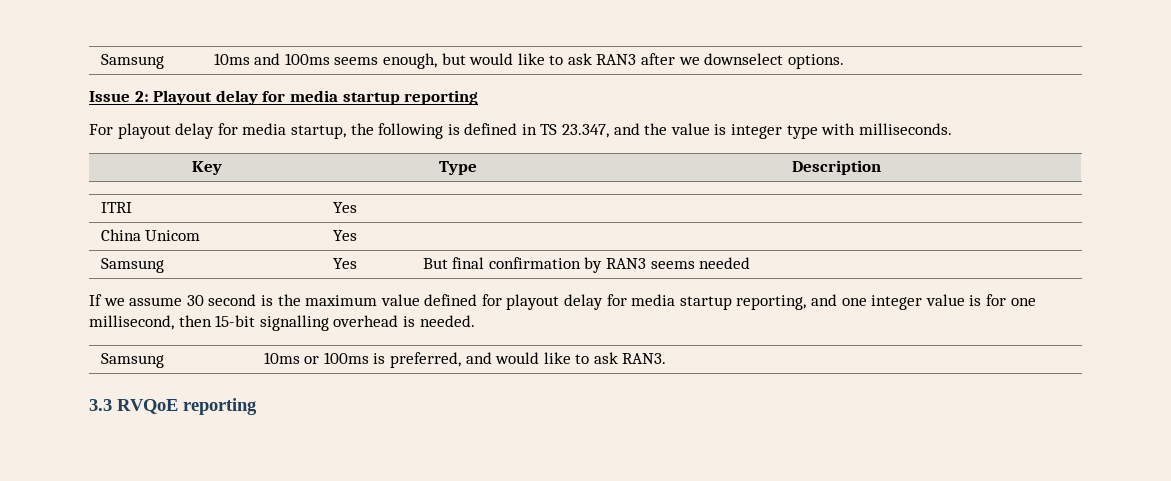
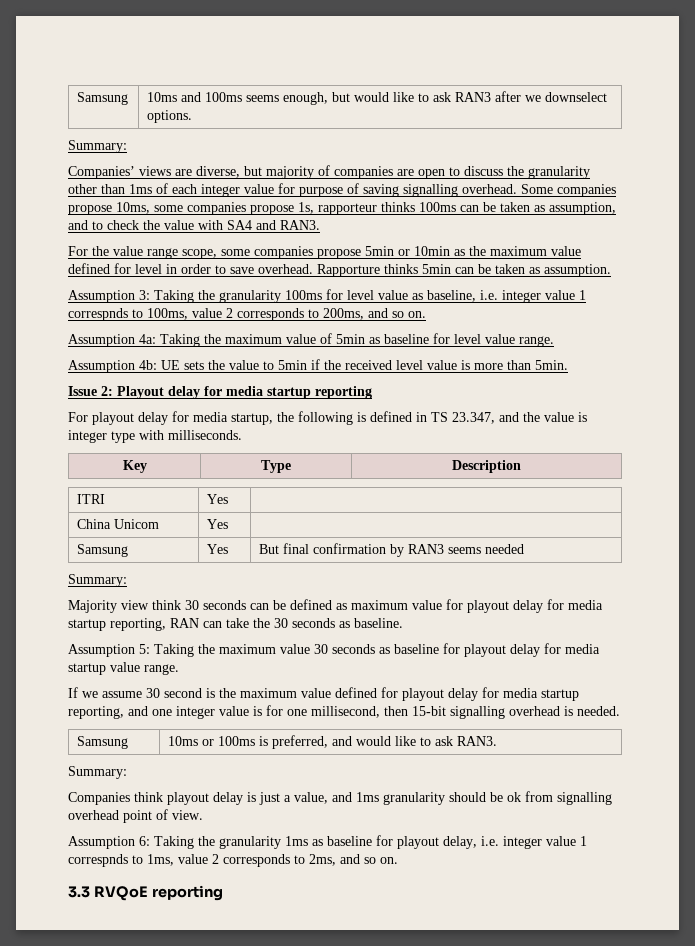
(844, 61) none -> [68,140,127,153] [68,165,590,179] [68,183,616,197] [68,202,616,215] [68,220,320,230] [68,246,581,259] [68,263,611,277] [68,289,586,303] [68,308,426,321] [68,333,554,347] [68,359,568,373] // Summary: // Companies’ views are diverse, but majority of companies are open to discuss the granularity other than 1ms of each integer value for purpose of saving signalling overhead. Some companies propose 10ms, some companies propose 1s, rapporteur thinks 100ms can be taken as assumption, and to check the value with SA4 and RAN3. // For the value range scope, some companies propose 5min or 10min as the maximum value defined for level in order to save overhead. Rapporture thinks 5min can be taken as assumption. // Assumption 3: Taking the granularity 100ms for level value as baseline, i.e. integer value 1 correspnds to 100ms, value 2 corresponds to 200ms, and so on. // Assumption 4a: Taking the maximum value of 5min as baseline for level value range. // Assumption 4b: UE sets the value to 5min if the received level value is more than 5min.
(751, 263) none -> [68,574,127,587] [68,599,603,613] [68,618,403,631] [68,643,600,657] [68,662,179,675] // Summary: // Majority view think 30 seconds can be defined as maximum value for playout delay for media startup reporting, RAN can take the 30 seconds as baseline. // Assumption 5: Taking the maximum value 30 seconds as baseline for playout delay for media startup value range.
(667, 358) none -> [68,766,127,779] [68,791,612,805] [68,809,203,823] [68,835,587,849] [68,854,398,867] // Summary: // Companies think playout delay is just a value, and 1ms granularity should be ok from signalling overhead point of view. // Assumption 6: Taking the granularity 1ms as baseline for playout delay, i.e. integer value 1 correspnds to 1ms, value 2 corresponds to 2ms, and so on.

